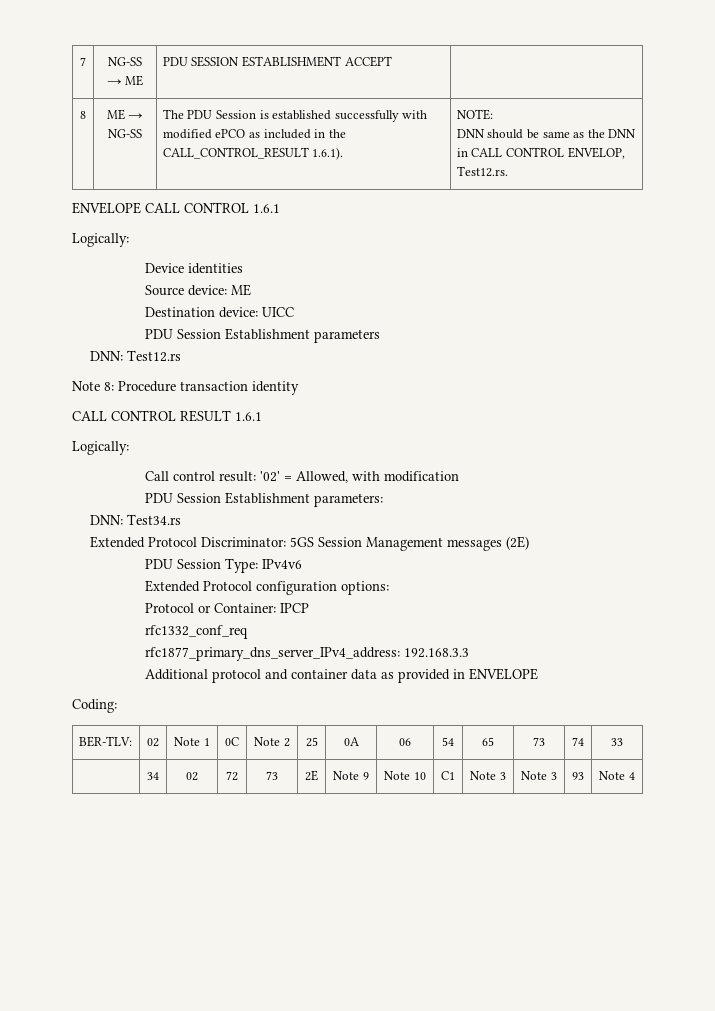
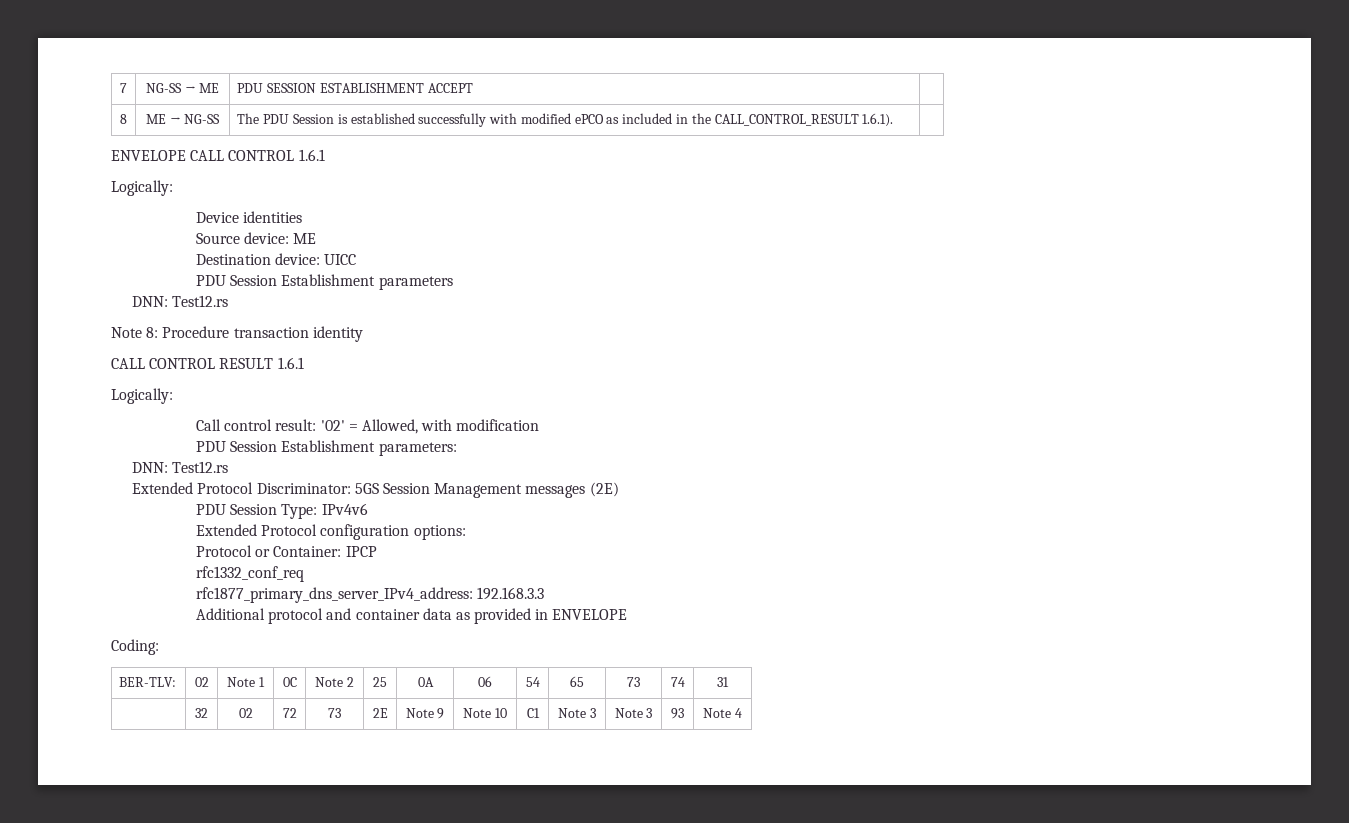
[456,109,493,120] [456,129,637,139] [456,147,625,159] [456,166,508,177] NOTE: // DNN should be same as the DNN in CALL CONTROL ENVELOP, Test12.rs. -> (894, 120) none
[127,514,182,525] Test34.rs -> [172,461,229,473] Test12.rs
[611,738,623,746] [147,772,159,780] 33 // | 34 -> [717,677,729,687] [195,708,208,718] 31 // | 32

